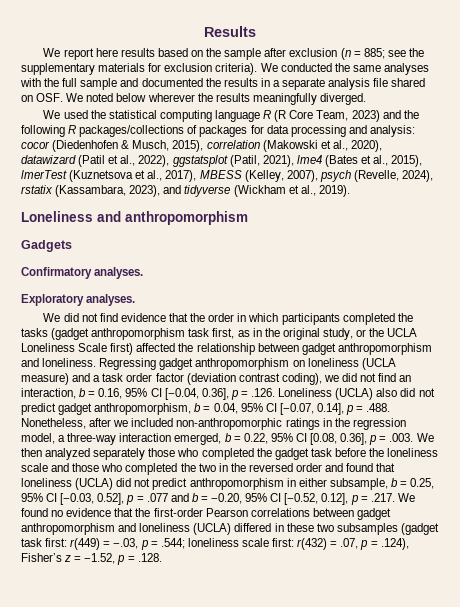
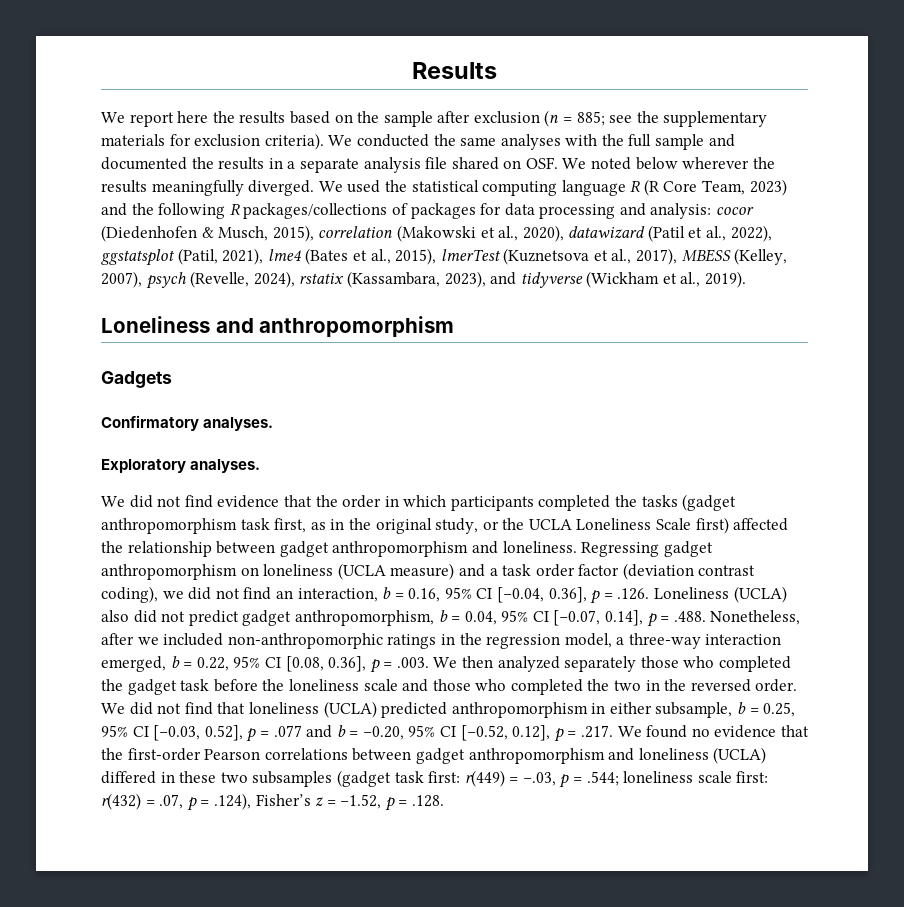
(118, 52) none -> [212,111,235,123] the
(366, 99) // -> (315, 188) none
[296,463,396,472] [21,478,188,490] order and found that loneliness (UCLA) did not predict -> [755,679,798,692] [101,701,448,718] order. We did not find that loneliness (UCLA) predicted

